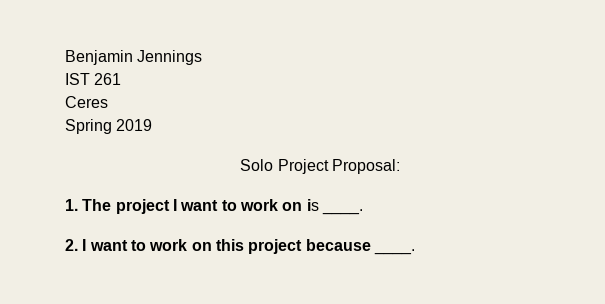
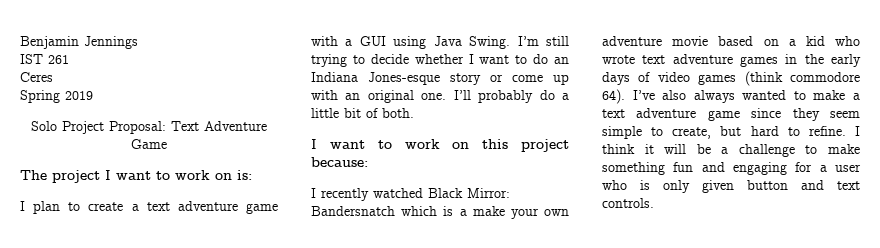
[65,199,78,211] // 1. -> [171,121,267,131] [131,139,167,149] Text Adventure Game //
[306,199,363,215] [65,239,78,251] is ____. // 2. -> [237,170,252,180] [20,201,278,214] [311,36,569,49] [311,54,569,67] [311,72,569,85] [311,90,569,103] [311,108,414,118] is: // I plan to create a text adventure game with a GUI using Java Swing. I’m still trying to decide whether I want to do an Indiana Jones-esque story or come up with an original one. I’ll probably do a little bit of both. //
[305,239,415,255] because ____. -> [311,157,368,167] [311,188,510,201] [311,206,569,219] [602,36,860,46] [602,54,861,67] [602,71,860,86] [602,89,860,104] [602,108,860,121] [602,126,860,139] [602,144,860,157] [602,162,861,175] [602,180,860,193] [602,198,654,208] because: // I recently watched Black Mirror: Bandersnatch which is a make your own adventure movie based on a kid who wrote text adventure games in the early days of video games (think commodore 64). I’ve also always wanted to make a text adventure game since they seem simple to create, but hard to refine. I think it will be a challenge to make something fun and engaging for a user who is only given button and text controls.

